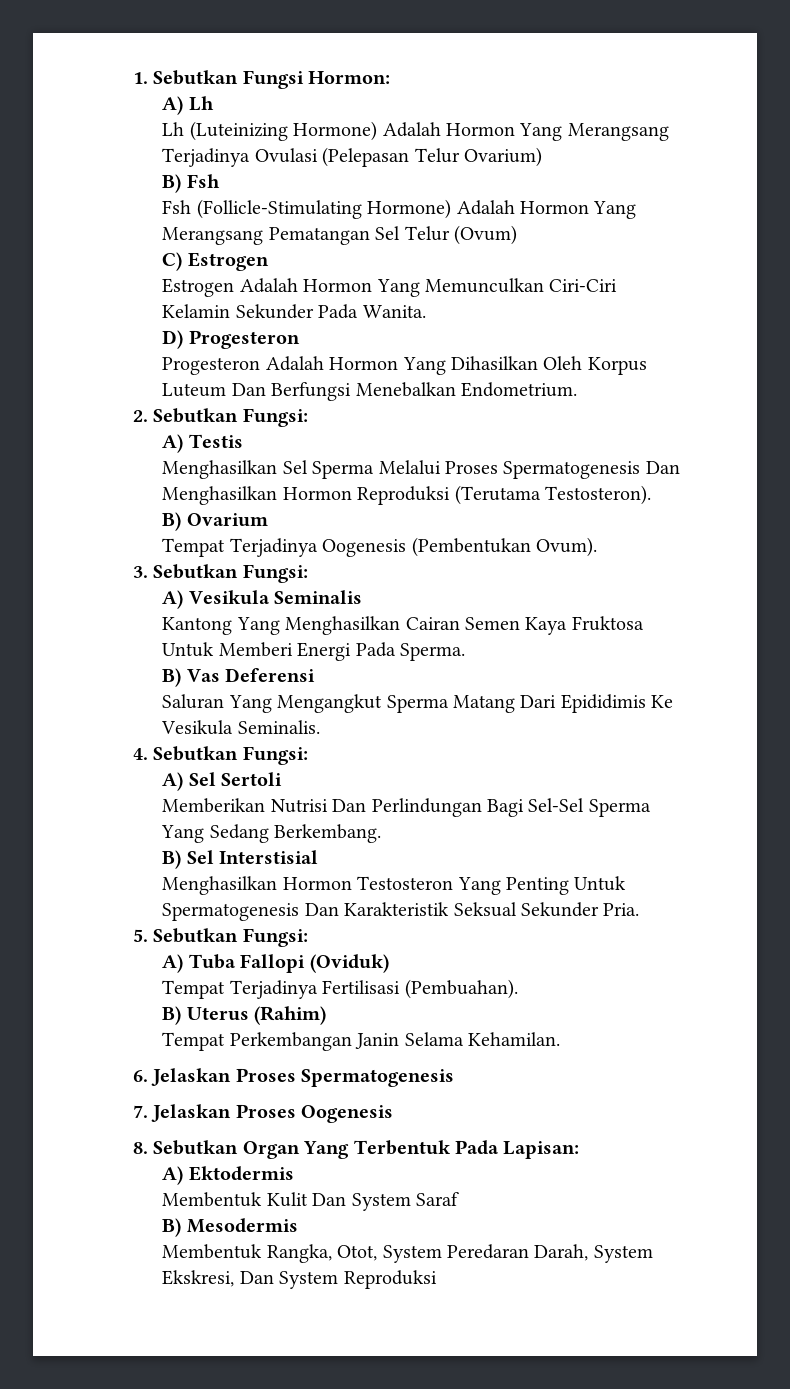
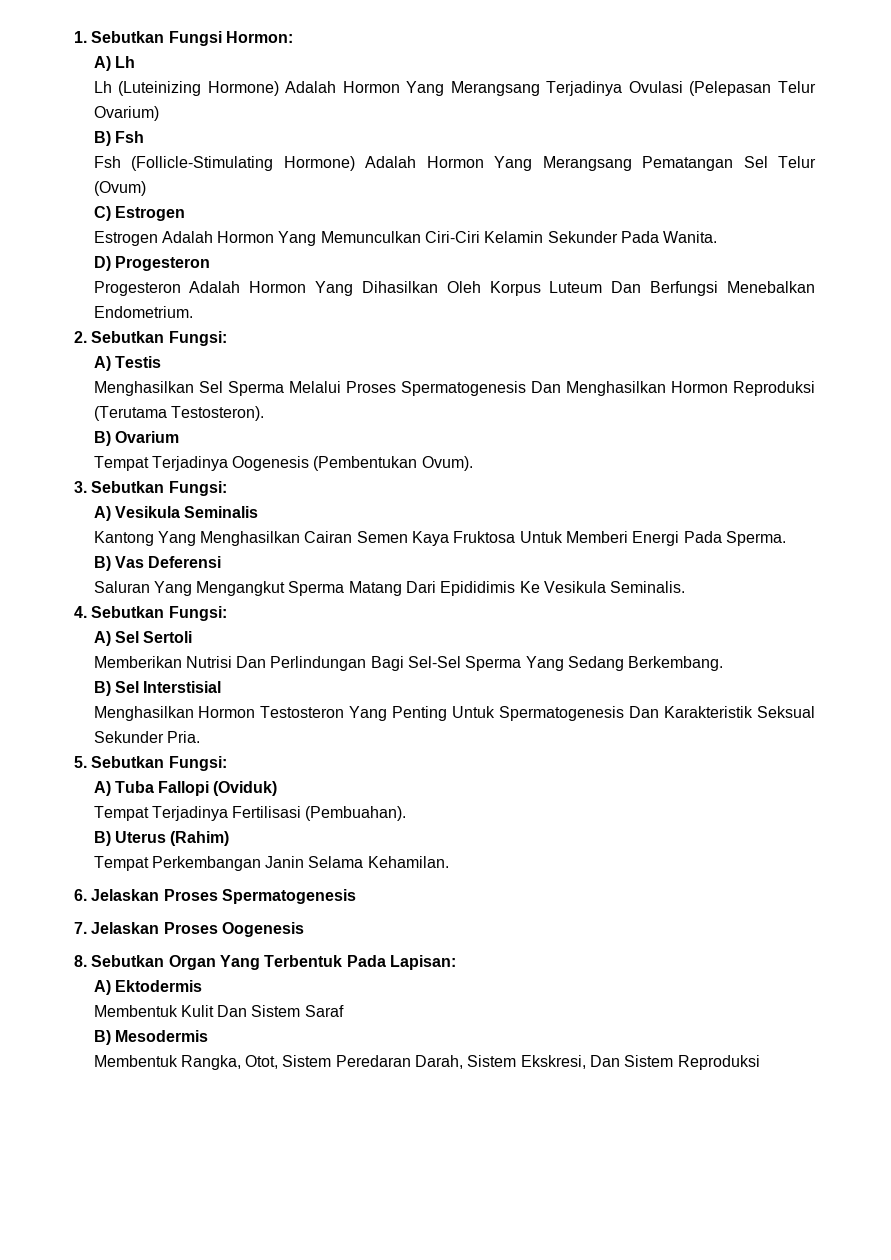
[351,1193,411,1211] System -> [251,1005,301,1017] Sistem
[382,1245,442,1263] System -> [282,1055,332,1067] Sistem
[593,1245,653,1263] System -> [467,1055,517,1067] Sistem
[279,1271,339,1289] System -> [624,1055,674,1067] Sistem

